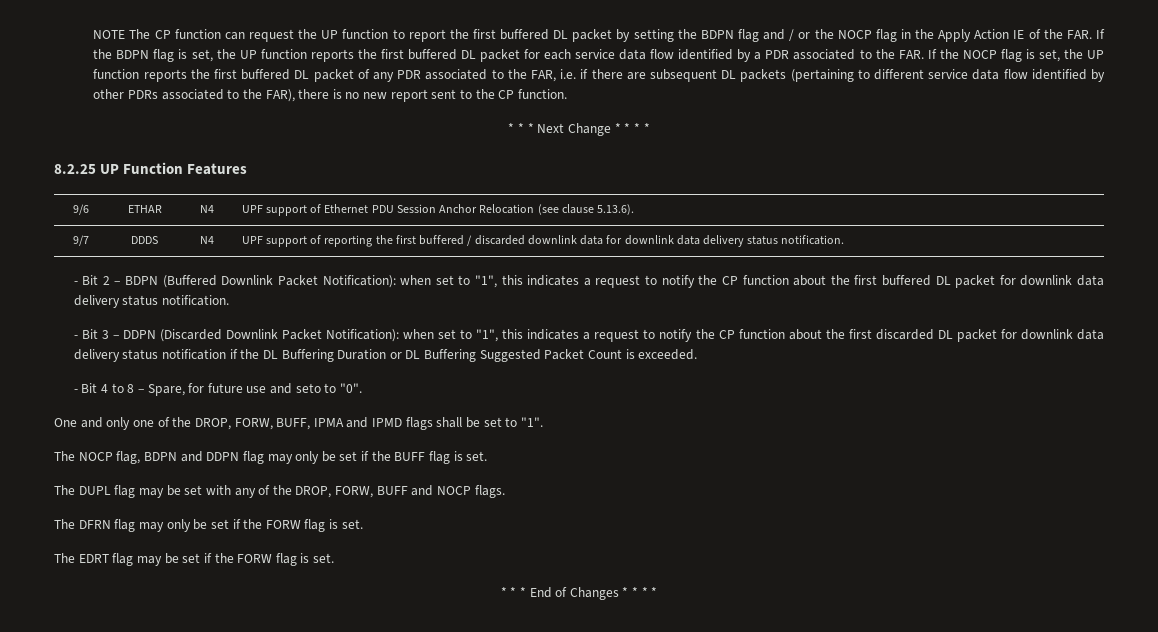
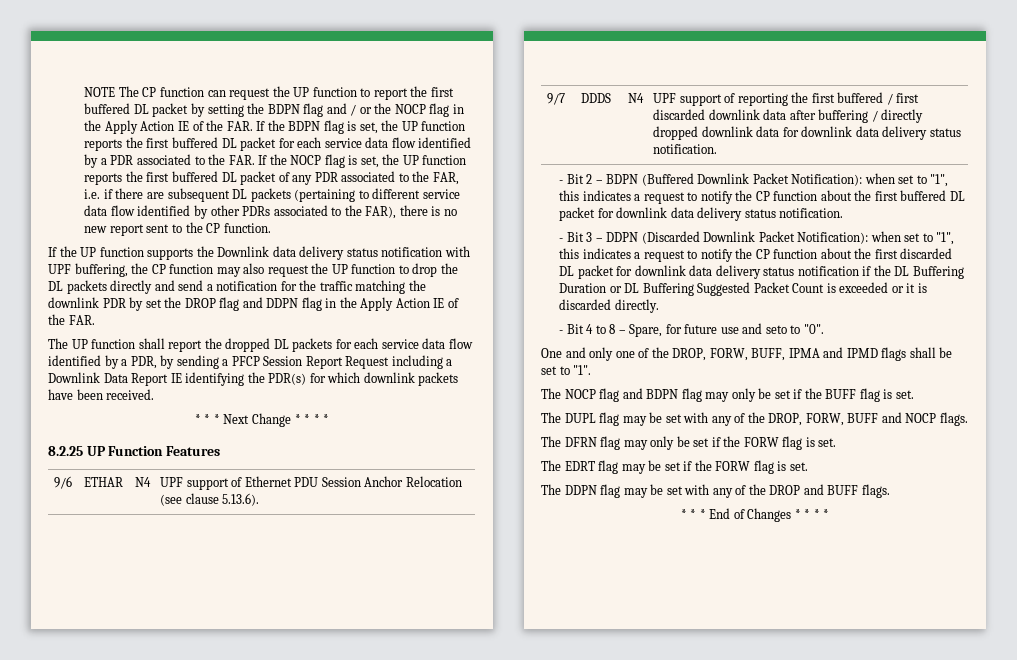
(567, 94) none -> [48,246,470,260] [48,263,458,277] [48,280,426,294] [48,297,459,311] [48,314,95,325] [48,338,473,352] [48,355,453,369] [48,372,459,386] [48,389,155,400] // If the UP function supports the Downlink data delivery status notification with UPF buffering, the CP function may also request the UP function to drop the DL packets directly and send a notification for the traffic matching the downlink PDR by set the DROP flag and DDPN flag in the Apply Action IE of the FAR. // The UP function shall report the dropped DL packets for each service data flow identified by a PDR, by sending a PFCP Session Report Request including a Downlink Data Report IE identifying the PDR(s) for which downlink packets have been received.
(473, 240) none -> [896,93,920,103] first
(604, 240) none -> [789,109,924,123] [653,126,780,140] after buffering / directly dropped downlink data
[638,349,698,360] exceeded. -> [839,282,927,293] [559,299,659,313] exceeded or it is discarded directly.
[116,451,240,464] flag, BDPN and DDPN -> [599,388,679,402] flag and BDPN
(335, 558) none -> [541,484,890,498] // The DDPN flag may be set with any of the DROP and BUFF flags.

